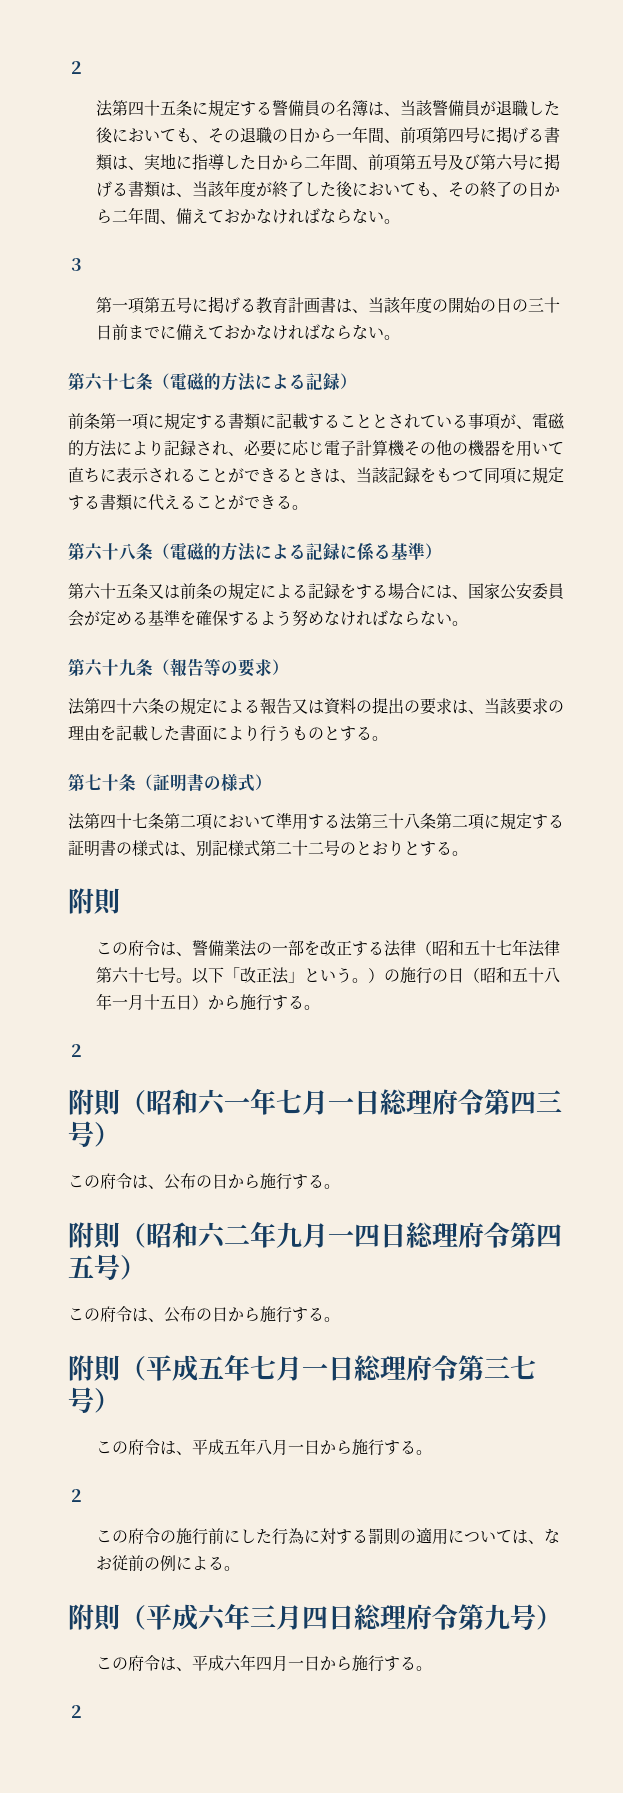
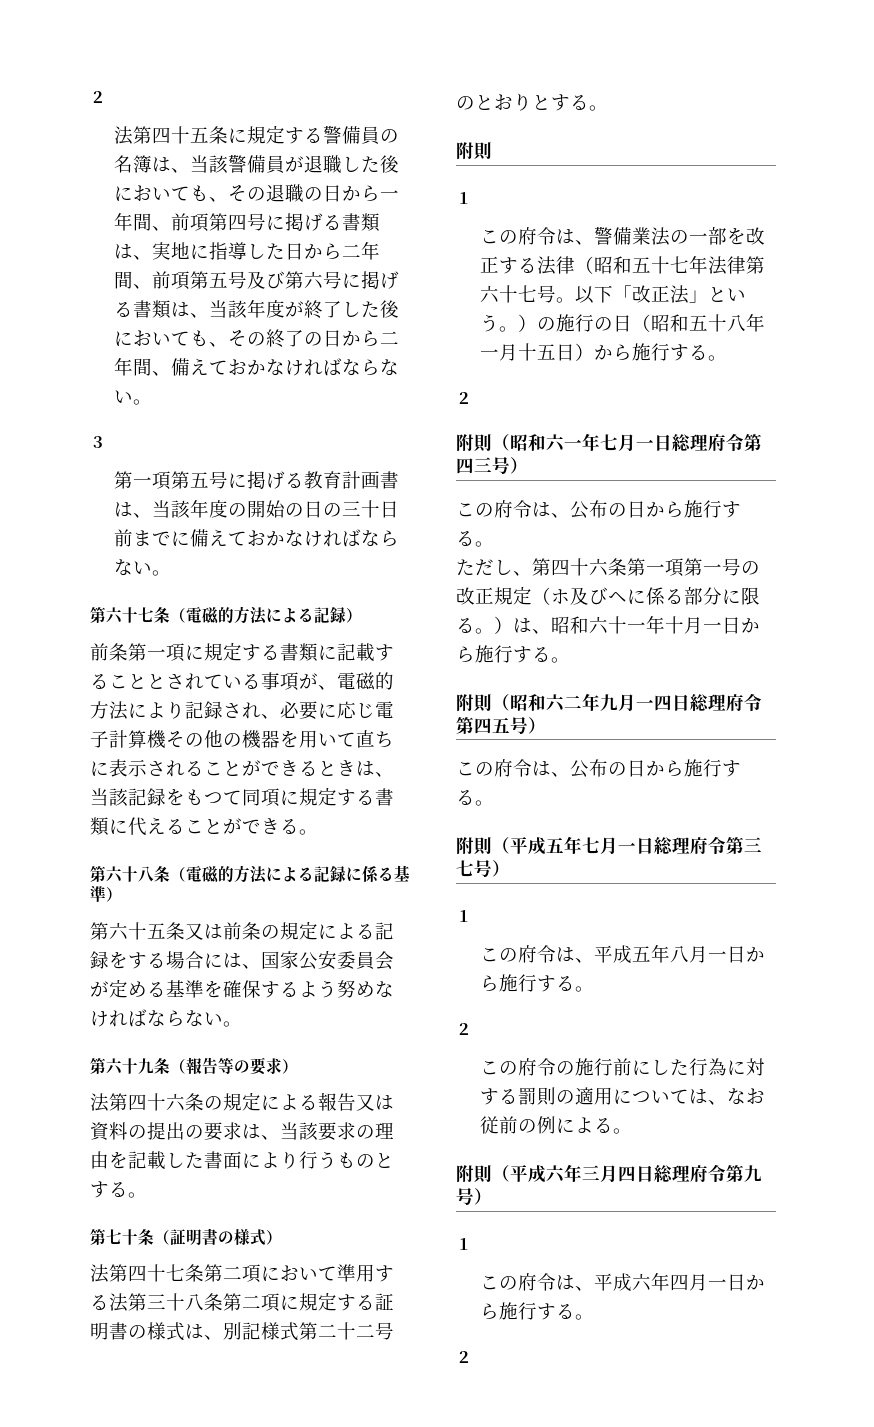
(120, 901) none -> [456,192,472,204] // １
(340, 1186) none -> [456,558,760,577] [456,586,760,605] [456,615,760,634] [456,645,570,663] // ただし、第四十六条第一項第一号の改正規定（ホ及びヘに係る部分に限る。）は、昭和六十一年十月一日から施行する。
(120, 1400) none -> [456,910,472,922] // １
(562, 1617) none -> [456,1238,472,1250] // １

